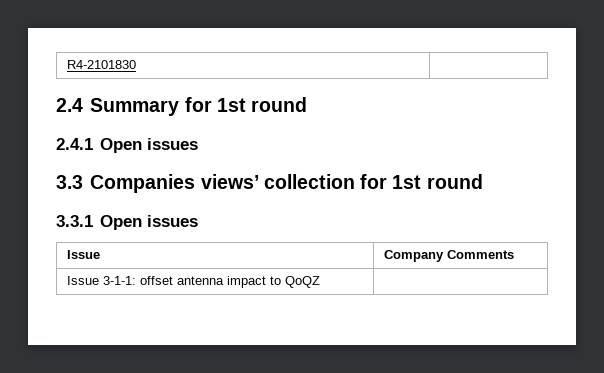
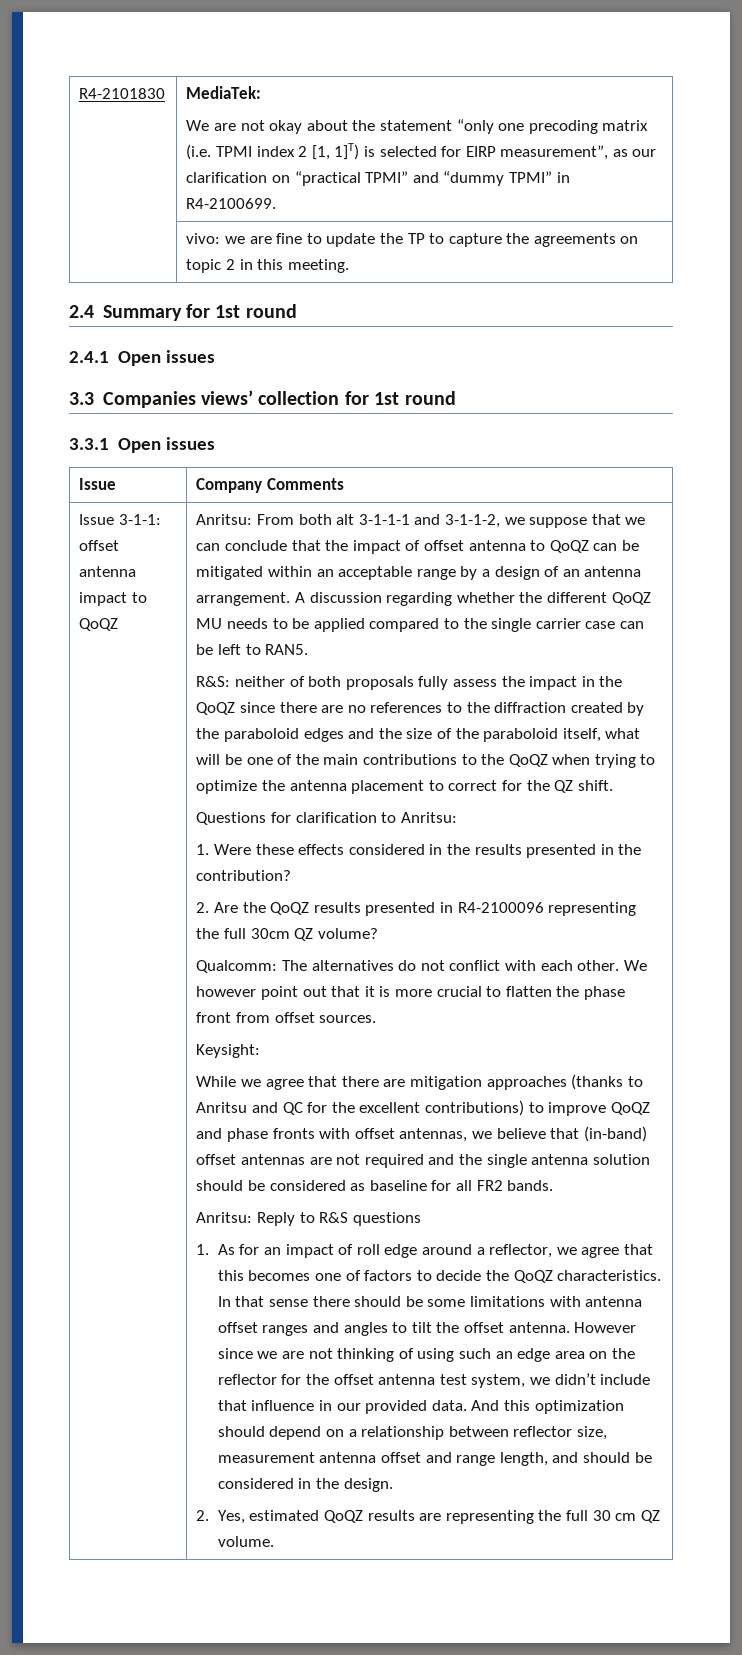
(136, 64) none -> [186,86,262,99] [186,119,649,134] [186,143,657,160] [186,171,570,186] [186,198,277,209] [186,233,639,247] [186,259,349,273] MediaTek: // We are not okay about the statement “only one precoding matrix (i.e. TPMI index 2 [1, 1]T) is selected for EIRP measurement”, as our clarification on “practical TPMI” and “dummy TPMI” in R4-2100699. // | vivo: we are fine to update the TP to capture the agreements on topic 2 in this meeting.
(320, 282) none -> [196,514,646,528] [196,540,639,554] [196,566,642,580] [196,592,651,606] [196,618,644,632] [196,644,309,655] [196,676,623,690] [196,702,645,716] [196,728,641,742] [196,754,656,768] [196,780,613,794] [196,812,457,825] [196,844,642,858] [196,870,292,881] [196,902,637,916] [196,928,378,941] [196,960,647,973] [196,986,625,1000] [196,1012,377,1023] [196,1044,261,1058] [196,1074,643,1090] [196,1100,650,1116] [196,1126,647,1142] [196,1154,650,1168] [196,1180,554,1191] [196,1212,421,1226] [196,1244,653,1258] [217,1270,662,1283] [217,1296,643,1307] [217,1322,637,1336] [217,1348,635,1362] [217,1373,651,1388] [217,1400,624,1414] [217,1426,608,1440] [217,1452,652,1466] [217,1478,393,1492] [196,1510,660,1524] [217,1536,274,1547] Anritsu: From both alt 3-1-1-1 and 3-1-1-2, we suppose that we can conclude that the impact of offset antenna to QoQZ can be mitigated within an acceptable range by a design of an antenna arrangement. A discussion regarding whether the different QoQZ MU needs to be applied compared to the single carrier case can be left to RAN5. // R&S: neither of both proposals fully assess the impact in the QoQZ since there are no references to the diffraction created by the paraboloid edges and the size of the paraboloid itself, what will be one of the main contributions to the QoQZ when trying to optimize the antenna placement to correct for the QZ shift. // Questions for clarification to Anritsu: // 1. Were these effects considered in the results presented in the contribution? // 2. Are the QoQZ results presented in R4-2100096 representing the full 30cm QZ volume? // Qualcomm: The alternatives do not conflict with each other. We however point out that it is more crucial to flatten the phase front from offset sources. // Keysight: // While we agree that there are mitigation approaches (thanks to Anritsu and QC for the excellent contributions) to improve QoQZ and phase fronts with offset antennas, we believe that (in-band) offset antennas are not required and the single antenna solution should be considered as baseline for all FR2 bands. // Anritsu: Reply to R&S questions // 1. As for an impact of roll edge around a reflector, we agree that this becomes one of factors to decide the QoQZ characteristics. In that sense there should be some limitations with antenna offset ranges and angles to tilt the offset antenna. However since we are not thinking of using such an edge area on the reflector for the offset antenna test system, we didn’t include that influence in our provided data. And this optimization should depend on a relationship between reflector size, measurement antenna offset and range length, and should be considered in the design. // 2. Yes, estimated QoQZ results are representing the full 30 cm QZ volume.

